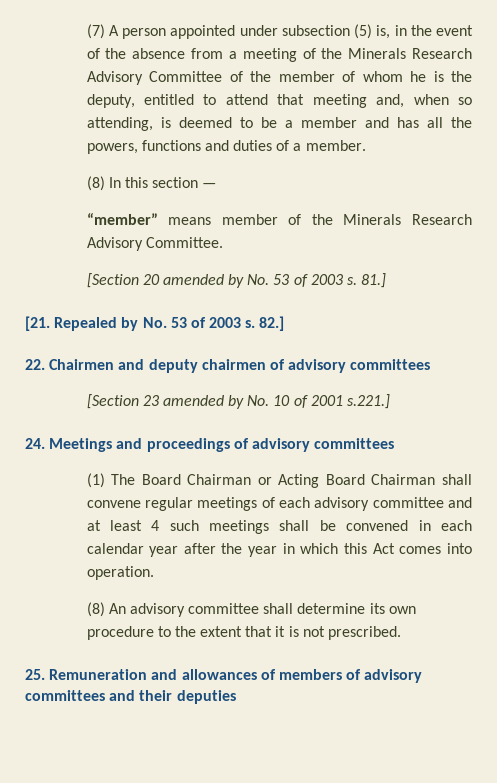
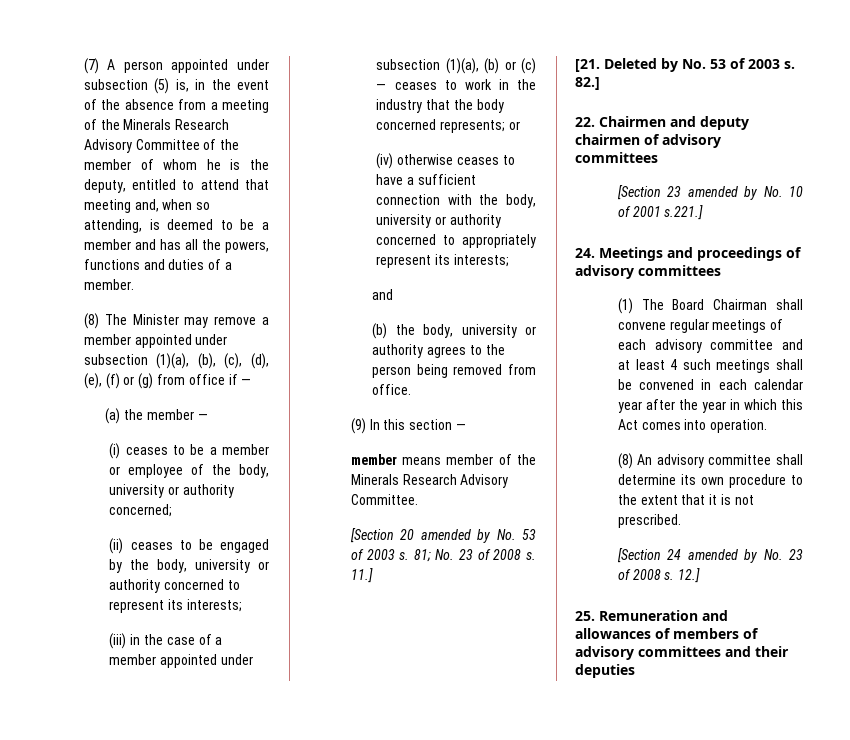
(105, 183) none -> [104,314,269,328] [83,334,228,348] [83,353,269,369] [83,373,252,389] [105,408,208,424] [109,443,269,459] [109,464,269,478] [109,484,234,498] [109,504,173,517] [109,538,269,554] [109,559,269,573] [109,579,240,593] [109,599,242,613] [109,633,223,649] [109,654,253,668] [376,58,536,74] [376,79,536,90] [376,99,504,113] [376,119,520,133] [376,153,515,169] [376,174,476,185] [376,194,536,208] [376,214,501,228] [376,234,536,248] [376,254,509,268] [372,289,394,300] [372,323,536,339] [372,344,505,358] [372,364,536,378] [372,384,412,395] [350,418,366,434] The Minister may remove a member appointed under subsection (1)(a), (b), (c), (d), (e), (f) or (g) from office if — // (a) the member — // (i) ceases to be a member or employee of the body, university or authority concerned; // (ii) ceases to be engaged by the body, university or authority concerned to represent its interests; // (iii) in the case of a member appointed under subsection (1)(a), (b) or (c) — ceases to work in the industry that the body concerned represents; or // (iv) otherwise ceases to have a sufficient connection with the body, university or authority concerned to appropriately represent its interests; // and // (b) the body, university or authority agrees to the person being removed from office. // (9)
[86,213,158,225] “member” -> [350,454,397,465] member
[361,273,387,288] 81.] -> [413,549,536,562] [350,568,373,583] 81; No. 23 of 2008 s. 11.]
[54,317,118,331] Repealed -> [604,58,657,69] Deleted
[257,474,436,488] or Acting Board Chairman -> (768, 304) none
(402, 633) none -> [616,548,803,563] [617,568,701,583] // [Section 24 amended by No. 23 of 2008 s. 12.]

